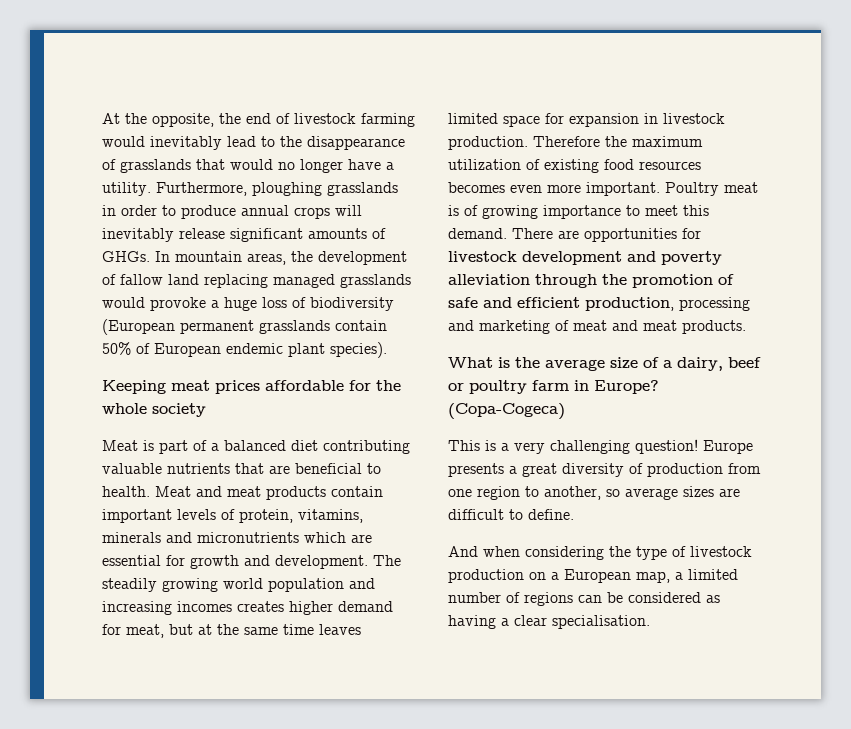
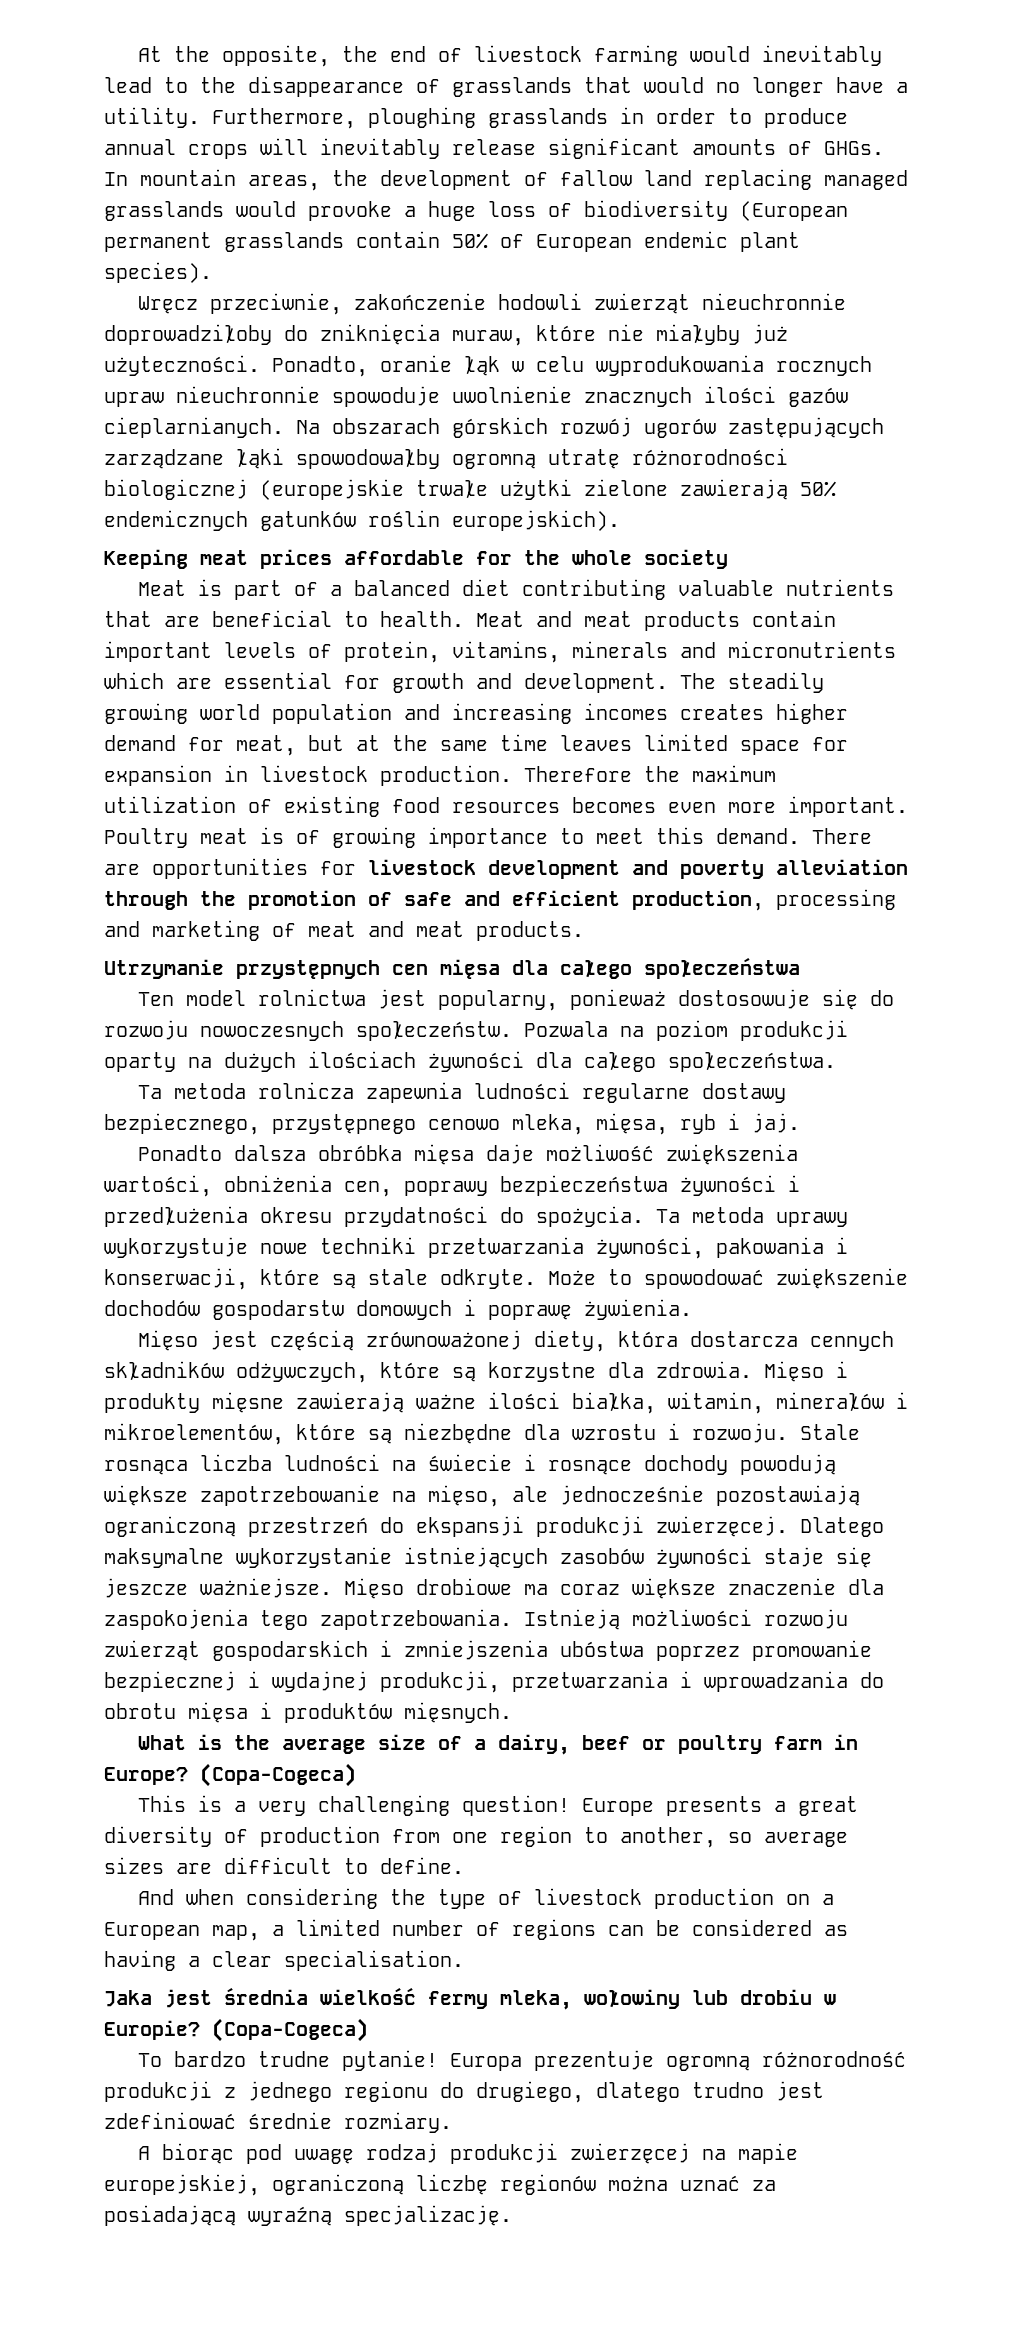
(387, 350) none -> [138,293,847,315] [104,324,788,346] [104,355,872,377] [104,386,848,407] [104,417,884,438] [104,448,788,469] [104,479,836,500] [104,510,620,531] // Wręcz przeciwnie, zakończenie hodowli zwierząt nieuchronnie doprowadziłoby do zniknięcia muraw, które nie miałyby już użyteczności. Ponadto, oranie łąk w celu wyprodukowania rocznych upraw nieuchronnie spowoduje uwolnienie znacznych ilości gazów cieplarnianych. Na obszarach górskich rozwój ugorów zastępujących zarządzane łąki spowodowałby ogromną utratę różnorodności biologicznej (europejskie trwałe użytki zielone zawierają 50% endemicznych gatunków roślin europejskich).
(746, 327) none -> [104,958,800,979] [138,989,895,1011] [104,1020,848,1041] [104,1051,836,1072] [138,1082,787,1103] [104,1113,800,1135] [138,1144,799,1165] [104,1175,800,1197] [104,1206,848,1227] [104,1237,848,1259] [104,1268,908,1290] [104,1299,692,1320] [138,1330,895,1352] [104,1361,848,1383] [104,1392,908,1414] [104,1423,860,1445] [104,1454,836,1475] [104,1485,860,1507] [104,1516,884,1537] [104,1547,872,1568] [104,1578,884,1599] [104,1609,848,1630] [104,1640,872,1661] [104,1671,884,1693] [104,1702,512,1723] // Utrzymanie przystępnych cen mięsa dla całego społeczeństwa // Ten model rolnictwa jest popularny, ponieważ dostosowuje się do rozwoju nowoczesnych społeczeństw. Pozwala na poziom produkcji oparty na dużych ilościach żywności dla całego społeczeństwa. // Ta metoda rolnicza zapewnia ludności regularne dostawy bezpiecznego, przystępnego cenowo mleka, mięsa, ryb i jaj. // Ponadto dalsza obróbka mięsa daje możliwość zwiększenia wartości, obniżenia cen, poprawy bezpieczeństwa żywności i przedłużenia okresu przydatności do spożycia. Ta metoda uprawy wykorzystuje nowe techniki przetwarzania żywności, pakowania i konserwacji, które są stale odkryte. Może to spowodować zwiększenie dochodów gospodarstw domowych i poprawę żywienia. // Mięso jest częścią zrównoważonej diety, która dostarcza cennych składników odżywczych, które są korzystne dla zdrowia. Mięso i produkty mięsne zawierają ważne ilości białka, witamin, minerałów i mikroelementów, które są niezbędne dla wzrostu i rozwoju. Stale rosnąca liczba ludności na świecie i rosnące dochody powodują większe zapotrzebowanie na mięso, ale jednocześnie pozostawiają ograniczoną przestrzeń do ekspansji produkcji zwierzęcej. Dlatego maksymalne wykorzystanie istniejących zasobów żywności staje się jeszcze ważniejsze. Mięso drobiowe ma coraz większe znaczenie dla zaspokojenia tego zapotrzebowania. Istnieją możliwości rozwoju zwierząt gospodarskich i zmniejszenia ubóstwa poprzez promowanie bezpiecznej i wydajnej produkcji, przetwarzania i wprowadzania do obrotu mięsa i produktów mięsnych.
(650, 622) none -> [104,1988,836,2010] [104,2018,368,2042] [138,2050,907,2071] [104,2081,824,2103] [104,2112,452,2133] [138,2143,799,2164] [104,2174,776,2196] [104,2205,512,2226] // Jaka jest średnia wielkość fermy mleka, wołowiny lub drobiu w Europie? (Copa-Cogeca) // To bardzo trudne pytanie! Europa prezentuje ogromną różnorodność produkcji z jednego regionu do drugiego, dlatego trudno jest zdefiniować średnie rozmiary. // A biorąc pod uwagę rodzaj produkcji zwierzęcej na mapie europejskiej, ograniczoną liczbę regionów można uznać za posiadającą wyraźną specjalizację.

